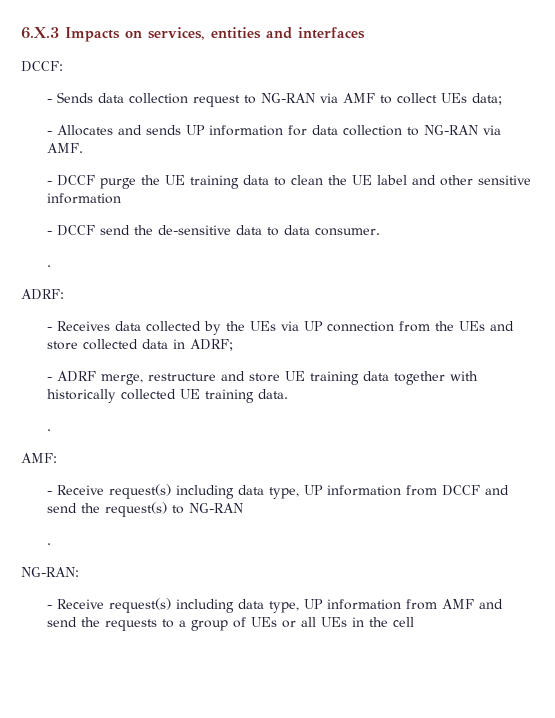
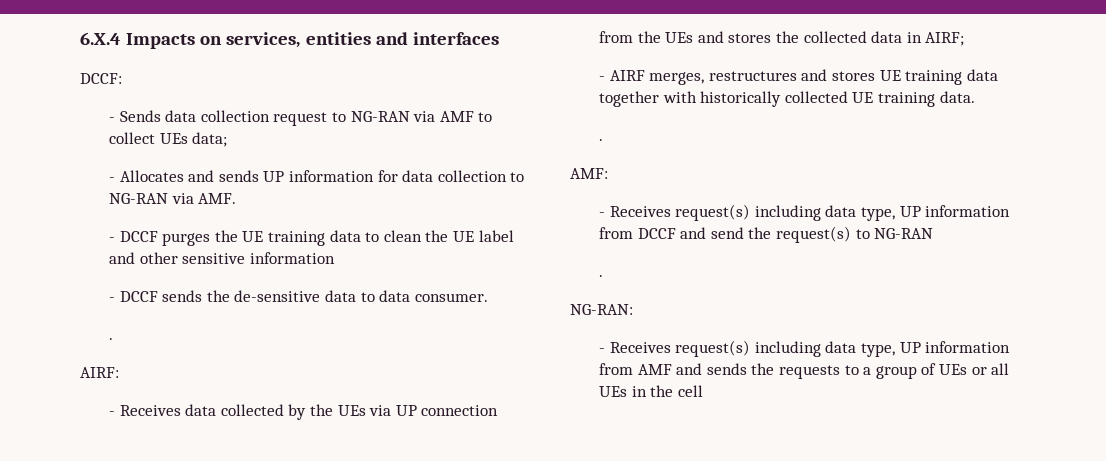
[21,27,59,39] 6.X.3 -> [80,32,121,45] 6.X.4
[100,178,137,189] purge -> [162,233,211,246] purges
[100,225,131,235] send -> [162,290,203,302] sends
[21,289,64,300] ADRF: -> [80,367,119,378] AIRF:
[47,341,79,350] store -> [728,31,800,43] stores the
[190,339,234,351] [47,371,281,385] ADRF; // - ADRF merge, restructure and store -> [925,32,965,46] [599,69,876,85] AIRF; // - AIRF merges, restructures and stores
[57,485,105,495] Receive -> [609,206,671,217] Receives
[57,599,105,609] Receive -> [609,342,671,353] Receives
[47,617,78,627] send -> [706,363,747,375] sends

